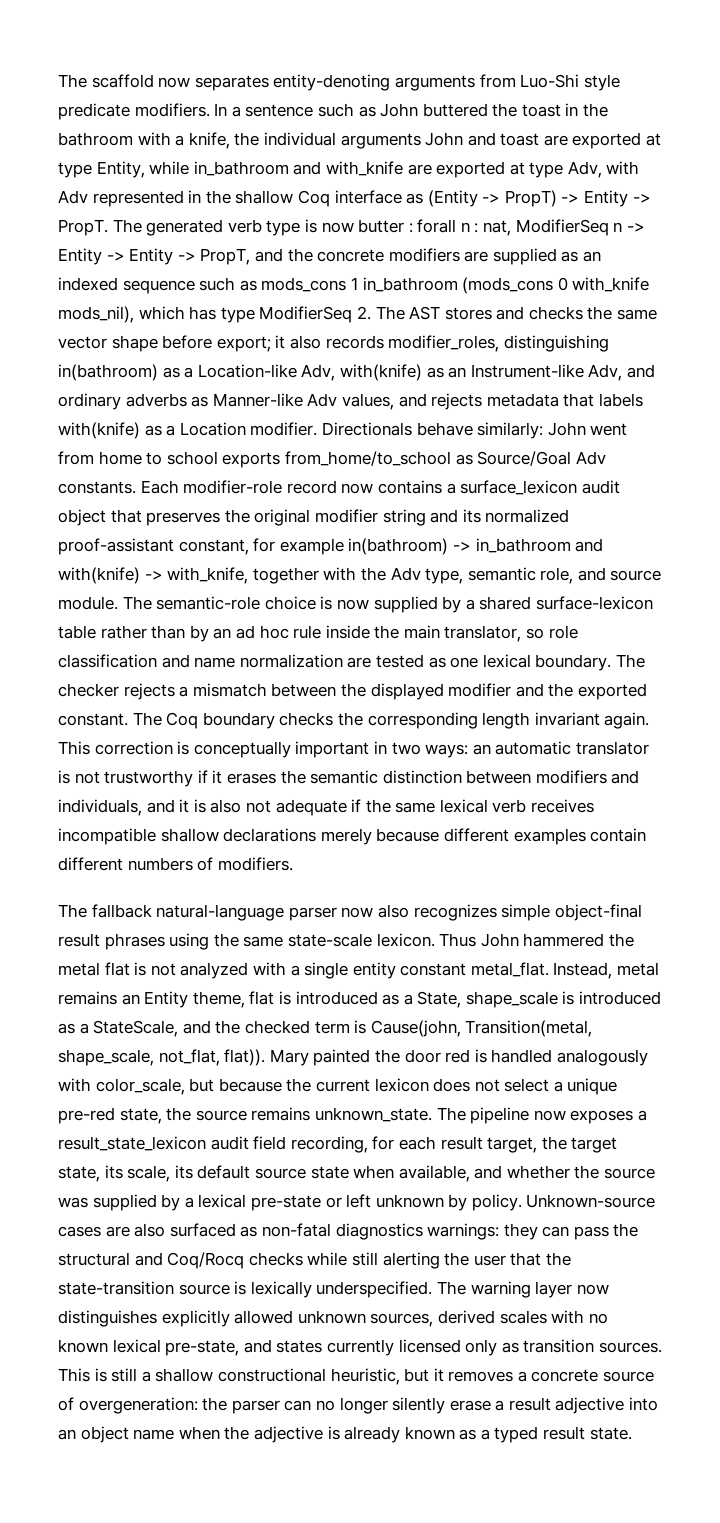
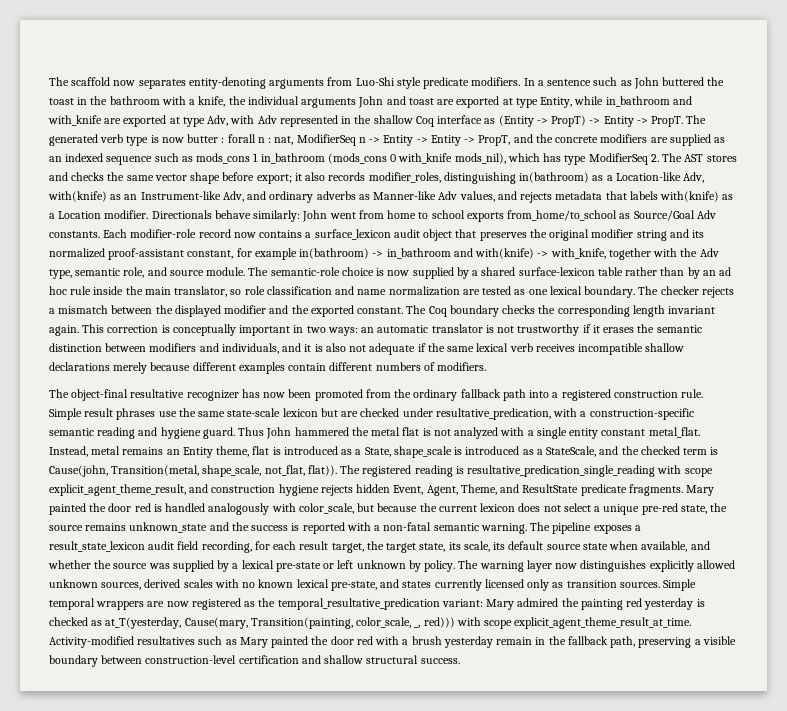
[91,904,642,921] fallback natural-language parser now also recognizes simple object-final -> [71,389,704,401] [49,408,82,420] object-final resultative recognizer has now been promoted from the ordinary fallback path into a registered construction rule. Simple
[169,933,210,950] using -> [158,411,177,417] use
[376,933,435,947] lexicon. -> [282,408,694,420] [49,427,235,439] lexicon but are checked under resultative_predication, with a construction-specific semantic reading and hygiene guard.
(266, 1057) none -> [340,465,713,477] [49,484,683,496] The registered reading is resultative_predication_single_reading with scope explicit_agent_theme_result, and construction hygiene rejects hidden Event, Agent, Theme, and ResultState predicate fragments.
[314,1107,432,1122] unknown_state. -> [129,522,527,534] unknown_state and the success is reported with a non-fatal semantic warning.
[533,1110,566,1121] now -> (592, 528) none
[526,1194,656,1208] [58,1223,639,1240] [58,1252,571,1269] [58,1281,433,1298] Unknown-source cases are also surfaced as non-fatal diagnostics warnings: they can pass the structural and Coq/Rocq checks while still alerting the user that the state-transition source is lexically underspecified. -> (456, 566) none
[58,1368,655,1385] [58,1397,659,1414] [58,1426,632,1443] This is still a shallow constructional heuristic, but it removes a concrete source of overgeneration: the parser can no longer silently erase a result adjective into an object name when the adjective is already known as a typed result state. -> [663,579,697,591] [49,598,705,610] [49,617,692,629] [49,636,736,648] [49,655,460,667] Simple temporal wrappers are now registered as the temporal_resultative_predication variant: Mary admired the painting red yesterday is checked as at_T(yesterday, Cause(mary, Transition(painting, color_scale, _, red))) with scope explicit_agent_theme_result_at_time. Activity-modified resultatives such as Mary painted the door red with a brush yesterday remain in the fallback path, preserving a visible boundary between construction-level certification and shallow structural success.

